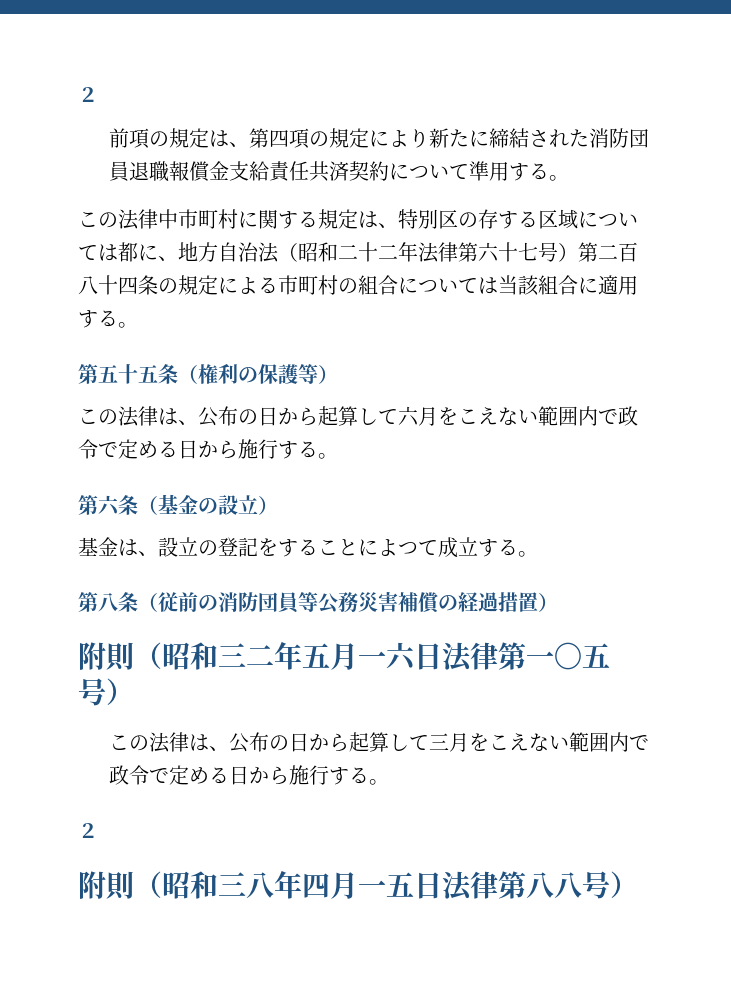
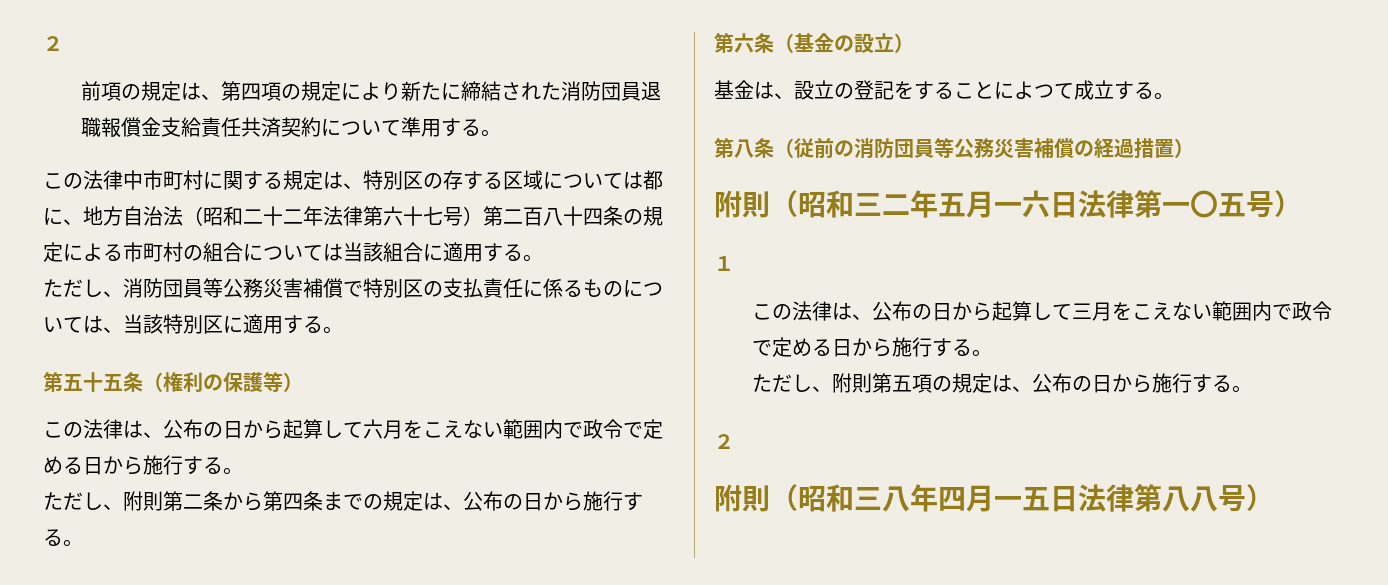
(138, 325) none -> [43,278,663,298] [43,314,343,334] // ただし、消防団員等公務災害補償で特別区の支払責任に係るものについては、当該特別区に適用する。
(338, 456) none -> [43,491,643,511] [43,529,83,547] // ただし、附則第二条から第四条までの規定は、公布の日から施行する。
(134, 691) none -> [714,256,734,271] // １
(390, 782) none -> [751,373,1252,393] // ただし、附則第五項の規定は、公布の日から施行する。

